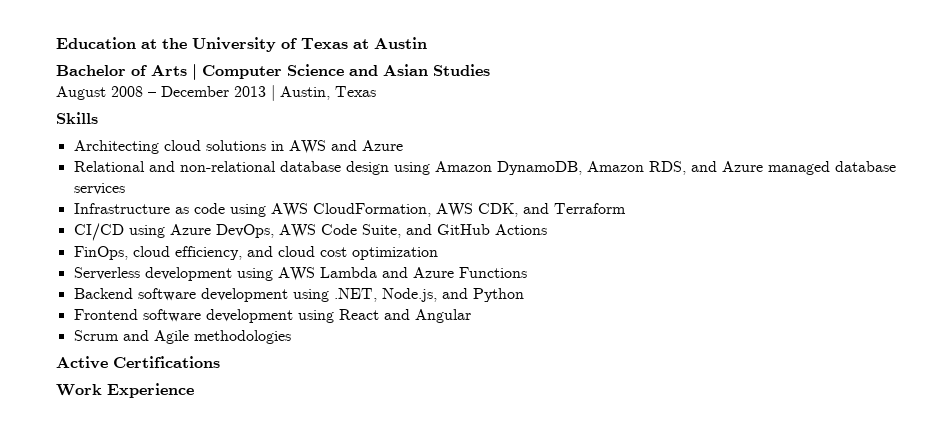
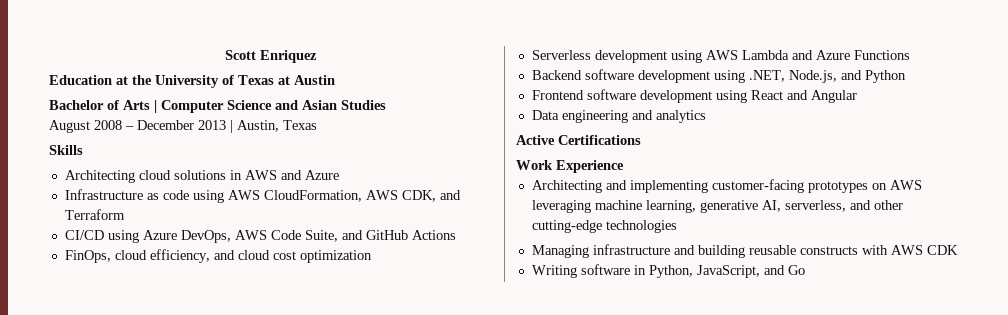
(56, 43) none -> [225,50,317,63] Scott Enriquez //
[73,161,896,175] [73,183,125,195] // Relational and non-relational database design using Amazon DynamoDB, Amazon RDS, and Azure managed database services -> (339, 175) none
[73,330,291,344] Scrum and Agile methodologies -> [531,110,706,123] Data engineering and analytics
(194, 390) none -> [531,179,922,193] [531,200,903,213] [531,220,677,233] [531,244,958,258] [531,264,805,278] // Architecting and implementing customer-facing prototypes on AWS leveraging machine learning, generative AI, serverless, and other cutting-edge technologies // Managing infrastructure and building reusable constructs with AWS CDK // Writing software in Python, JavaScript, and Go

